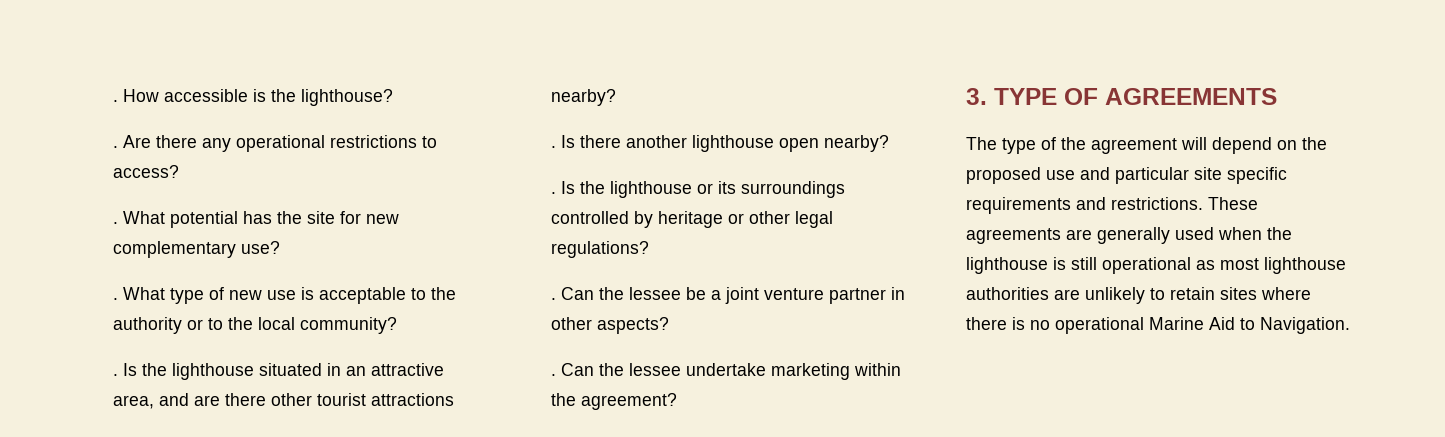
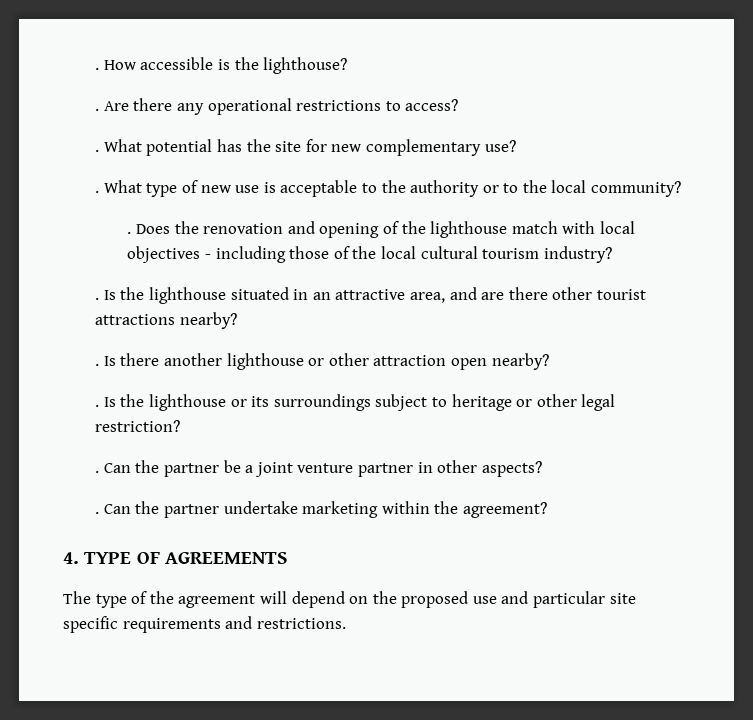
(397, 325) none -> [127,221,635,238] [127,246,612,263] // . Does the renovation and opening of the lighthouse match with local objectives - including those of the local cultural tourism industry?
(774, 143) none -> [308,353,447,366] or other attraction
[550,211,653,228] controlled by -> [375,394,447,411] subject to
[550,241,649,258] [550,287,681,300] regulations? // . Can the lessee -> [95,420,181,432] [95,460,219,477] restriction? // . Can the partner
[628,363,681,376] lessee -> [163,504,219,518] partner
[966,88,987,105] 3. -> [63,552,79,564] 4.
[1208,197,1258,210] [966,227,1292,244] [966,257,1346,274] [966,287,1311,304] [966,317,1350,334] These agreements are generally used when the lighthouse is still operational as most lighthouse authorities are unlikely to retain sites where there is no operational Marine Aid to Navigation. -> (346, 623) none

